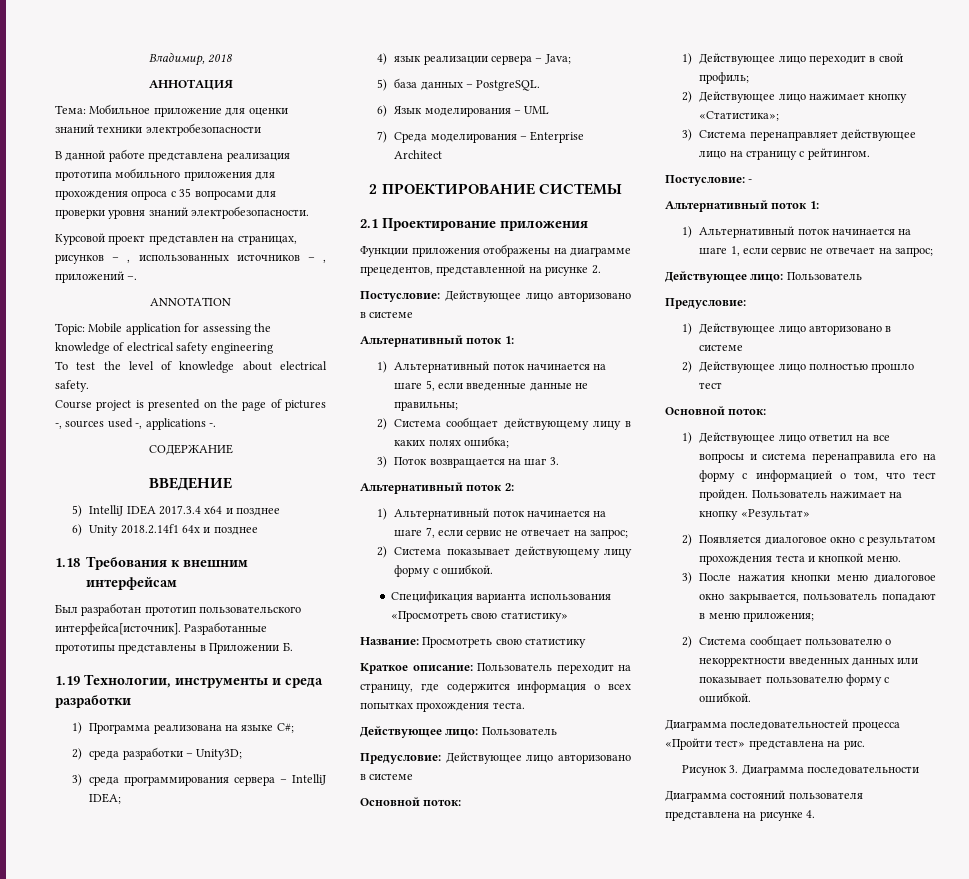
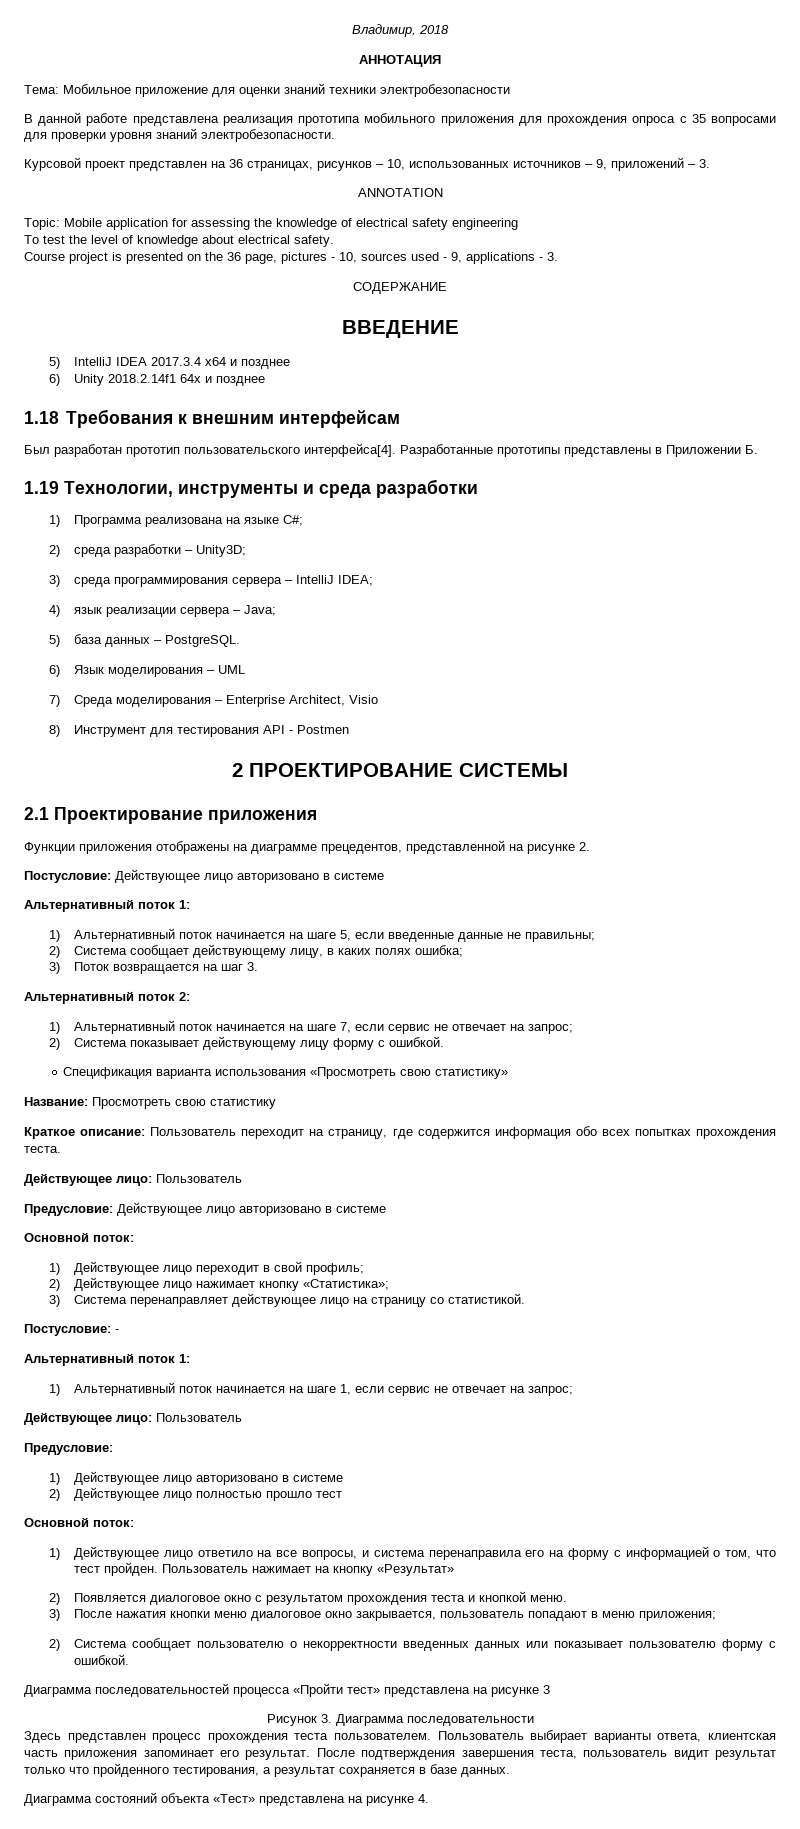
(235, 239) none -> [229,159,243,168] 36
[127,259,131,263] , -> [387,159,405,170] 10,
[323,259,326,263] [55,271,138,283] , приложений –. -> [596,157,710,171] 9, приложений – 3.
[242,399,326,411] [55,418,216,430] page of pictures -, sources used -, applications -. -> [227,252,558,264] 36 page, pictures - 10, sources used - 9, applications - 3.
[55,623,181,635] интерфейса[источник]. -> [304,443,396,457] интерфейса[4].
[394,150,443,159] Architect -> [289,695,379,706] [49,725,350,737] Architect, Visio // 8) Инструмент для тестирования API - Postmen
[592,421,621,430] лицу -> [290,948,324,958] лицу,
[594,684,601,690] о -> [575,1126,597,1136] обо
[799,148,870,160] с рейтингом. -> [430,1293,526,1304] со статистикой.
[809,434,854,441] ответил -> [197,1550,253,1557] ответило
[699,453,745,463] вопросы -> [302,1550,358,1560] вопросы,
[843,740,865,750] рис. -> [491,1685,550,1697] рисунке 3
(920, 770) none -> [24,1730,777,1743] [24,1748,777,1760] [24,1763,510,1777] // Здесь представлен процесс прохождения теста пользователем. Пользователь выбирает варианты ответа, клиентская часть приложения запоминает его результат. После подтверждения завершения теста, пользователь видит результат только что пройденного тестирования, а результат сохраняется в базе данных.
[788,792,863,799] пользователя -> [161,1793,255,1803] объекта «Тест»

